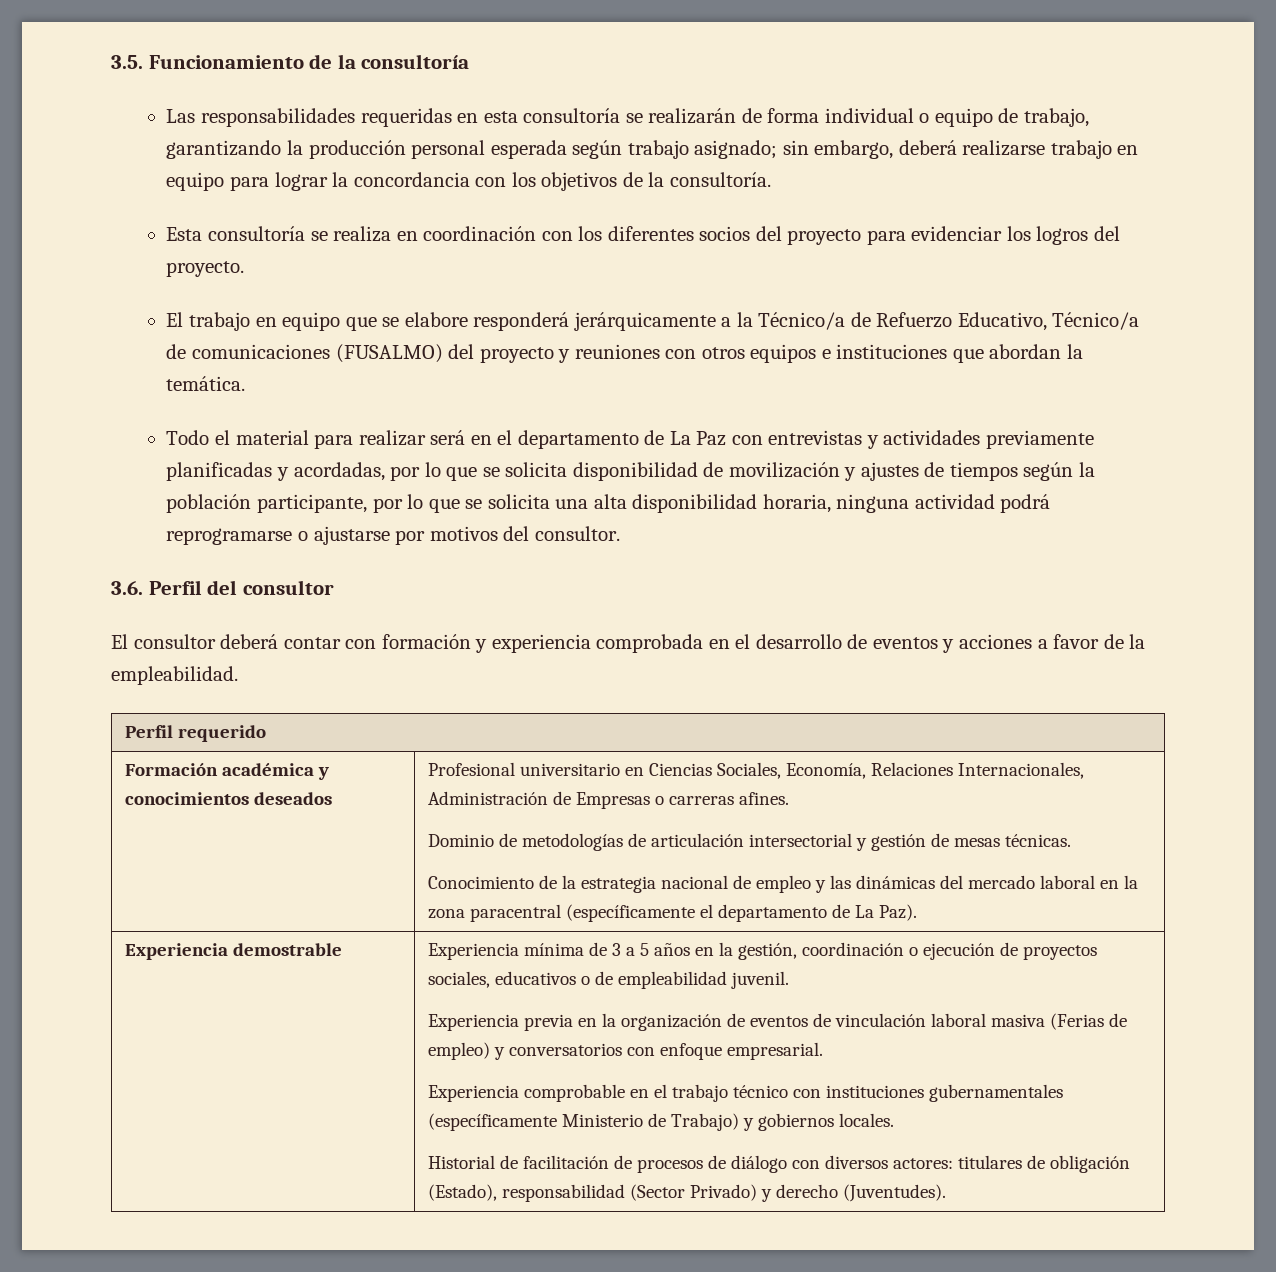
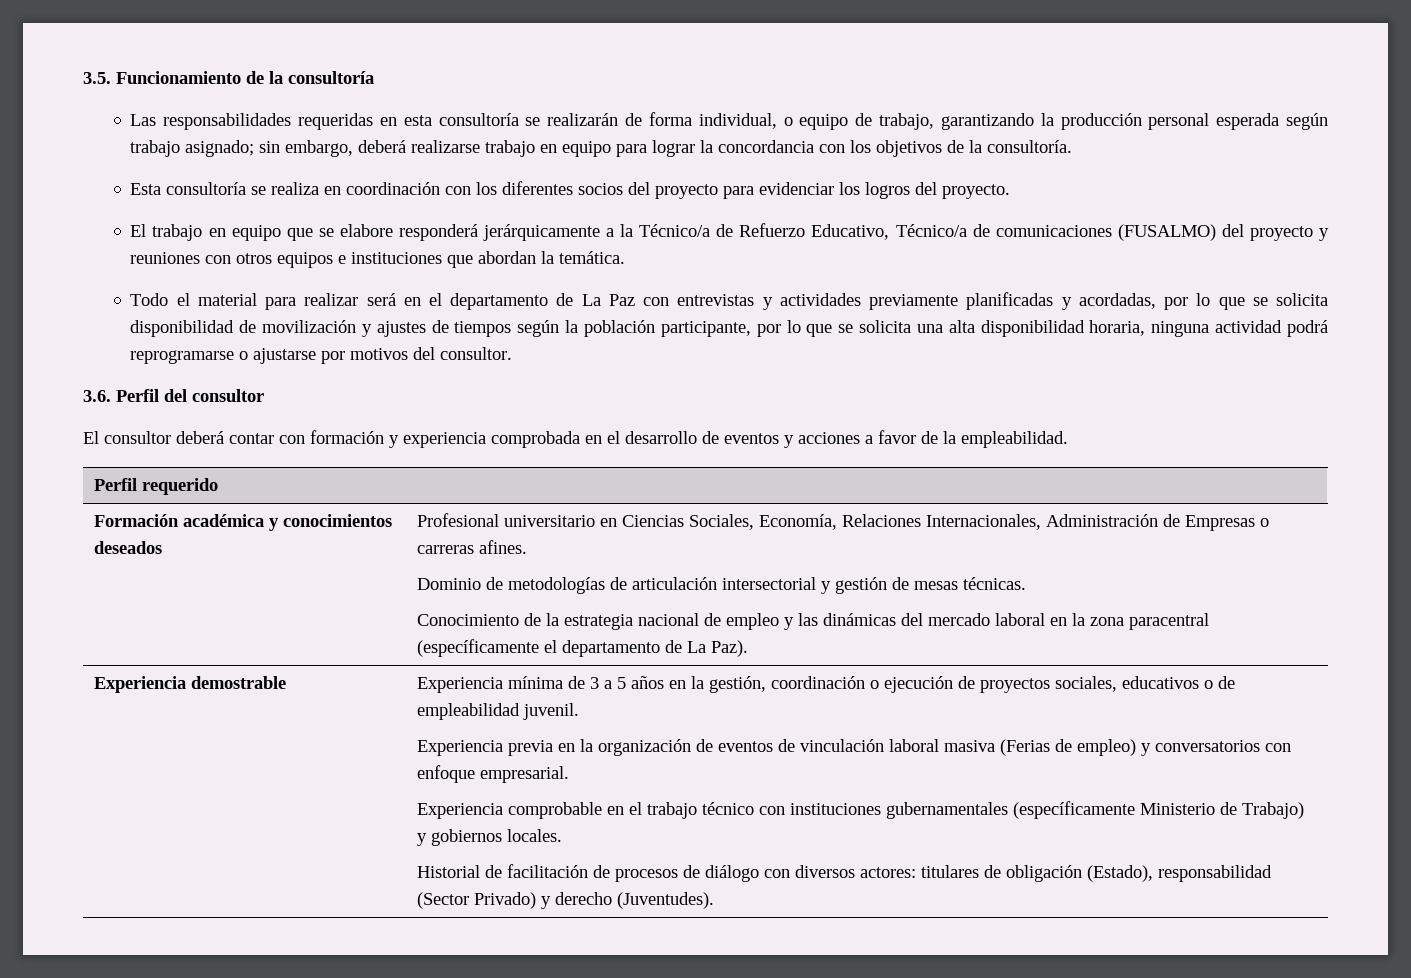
[824,108,914,123] individual -> [698,113,777,129] individual,

